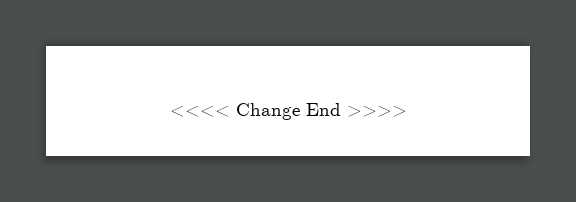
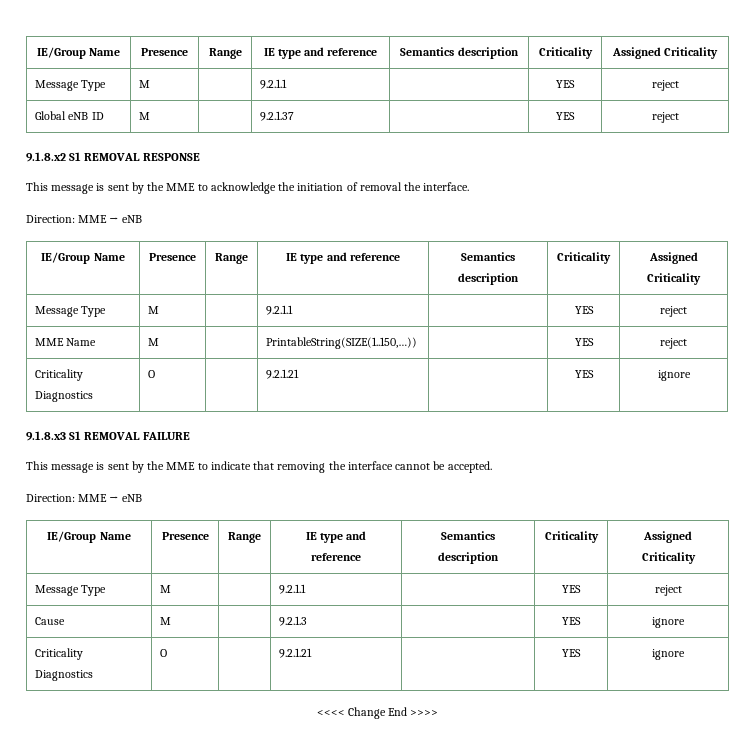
(169, 111) none -> [36,47,121,59] [141,48,188,56] [208,48,242,59] [263,47,378,59] [400,47,519,59] [538,47,593,59] [611,47,719,59] [35,80,107,91] [139,80,151,88] [260,79,288,89] [556,80,575,88] [651,80,679,91] [35,111,104,120] [139,112,151,120] [260,111,295,121] [556,112,575,120] [651,112,679,123] [26,152,200,162] [26,182,470,194] [26,215,142,223] [41,252,125,264] [149,253,196,261] [215,253,248,264] [286,252,400,264] [461,252,515,261] [458,273,519,285] [557,252,611,264] [648,252,698,264] [647,273,701,285] [35,306,107,317] [148,306,160,314] [266,305,294,315] [574,306,594,314] [660,306,687,317] [35,338,97,346] [148,338,160,346] [266,337,418,349] [574,338,594,346] [660,338,687,349] [35,369,84,381] [35,391,94,402] [148,370,156,378] [266,369,300,379] [574,370,594,378] [657,370,691,381] [26,431,190,441] [26,461,492,473] [26,494,142,502] [47,531,131,543] [161,532,209,540] [228,532,261,543] [305,531,367,543] [311,553,361,561] [441,531,495,540] [438,552,499,564] [544,531,599,543] [643,531,692,543] [641,552,696,564] [35,585,107,596] [160,585,172,593] [279,584,307,594] [562,585,581,593] [654,585,682,596] [35,617,66,625] [160,617,172,625] [279,616,308,626] [562,617,581,625] [652,617,685,628] [35,648,84,660] [35,670,94,681] [160,649,168,657] [279,648,313,658] [562,649,581,657] [652,649,685,660] IE/Group Name | Presence | Range | IE type and reference | Semantics description | Criticality | Assigned Criticality // Message Type | M | | 9.2.1.1 | | YES | reject // Global eNB ID | M | | 9.2.1.37 | | YES | reject // 9.1.8.x2 S1 REMOVAL RESPONSE // This message is sent by the MME to acknowledge the initiation of removal the interface. // Direction: MME → eNB // IE/Group Name | Presence | Range | IE type and reference | Semantics description | Criticality | Assigned Criticality // Message Type | M | | 9.2.1.1 | | YES | reject // MME Name | M | | PrintableString(SIZE(1..150,…)) | | YES | reject // Criticality Diagnostics | O | | 9.2.1.21 | | YES | ignore // 9.1.8.x3 S1 REMOVAL FAILURE // This message is sent by the MME to indicate that removing the interface cannot be accepted. // Direction: MME → eNB // IE/Group Name | Presence | Range | IE type and reference | Semantics description | Criticality | Assigned Criticality // Message Type | M | | 9.2.1.1 | | YES | reject // Cause | M | | 9.2.1.3 | | YES | ignore // Criticality Diagnostics | O | | 9.2.1.21 | | YES | ignore //

